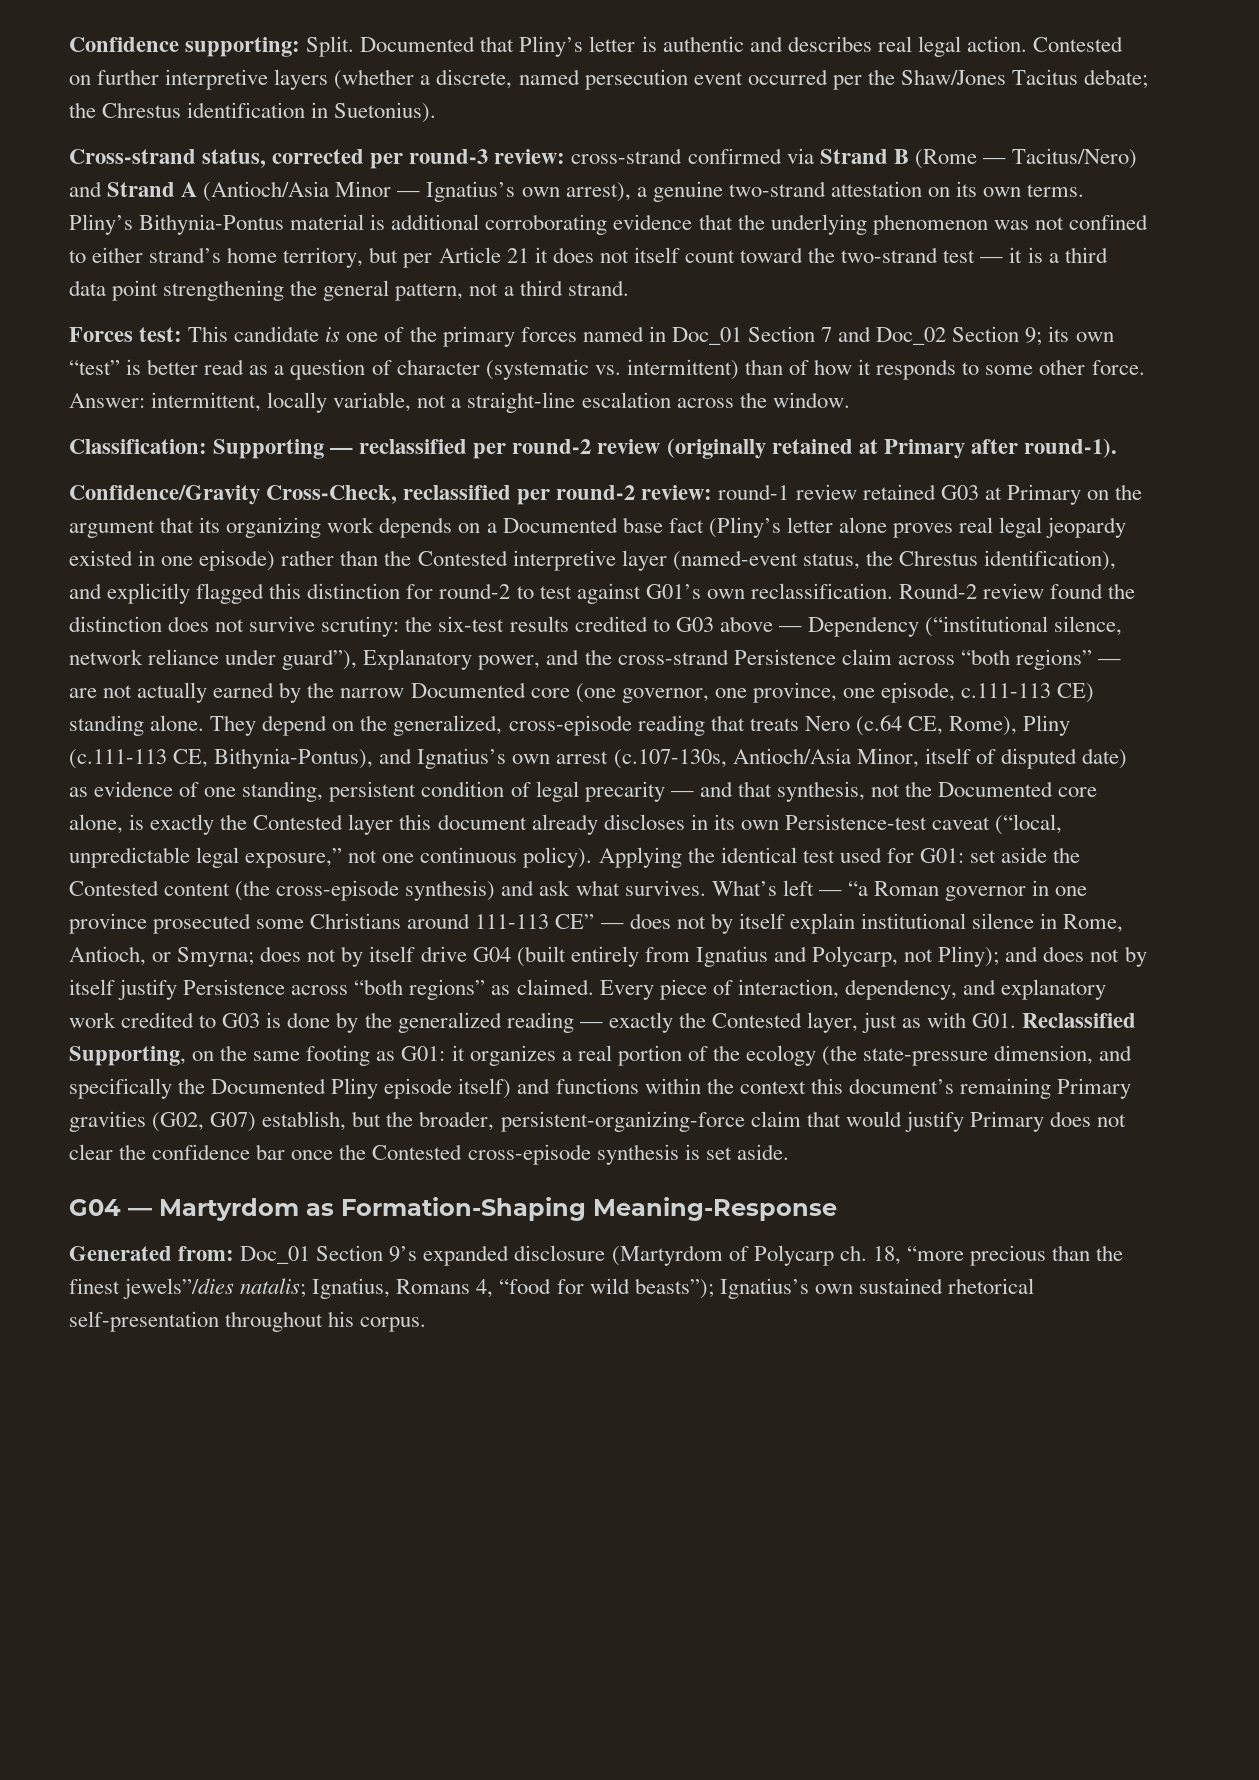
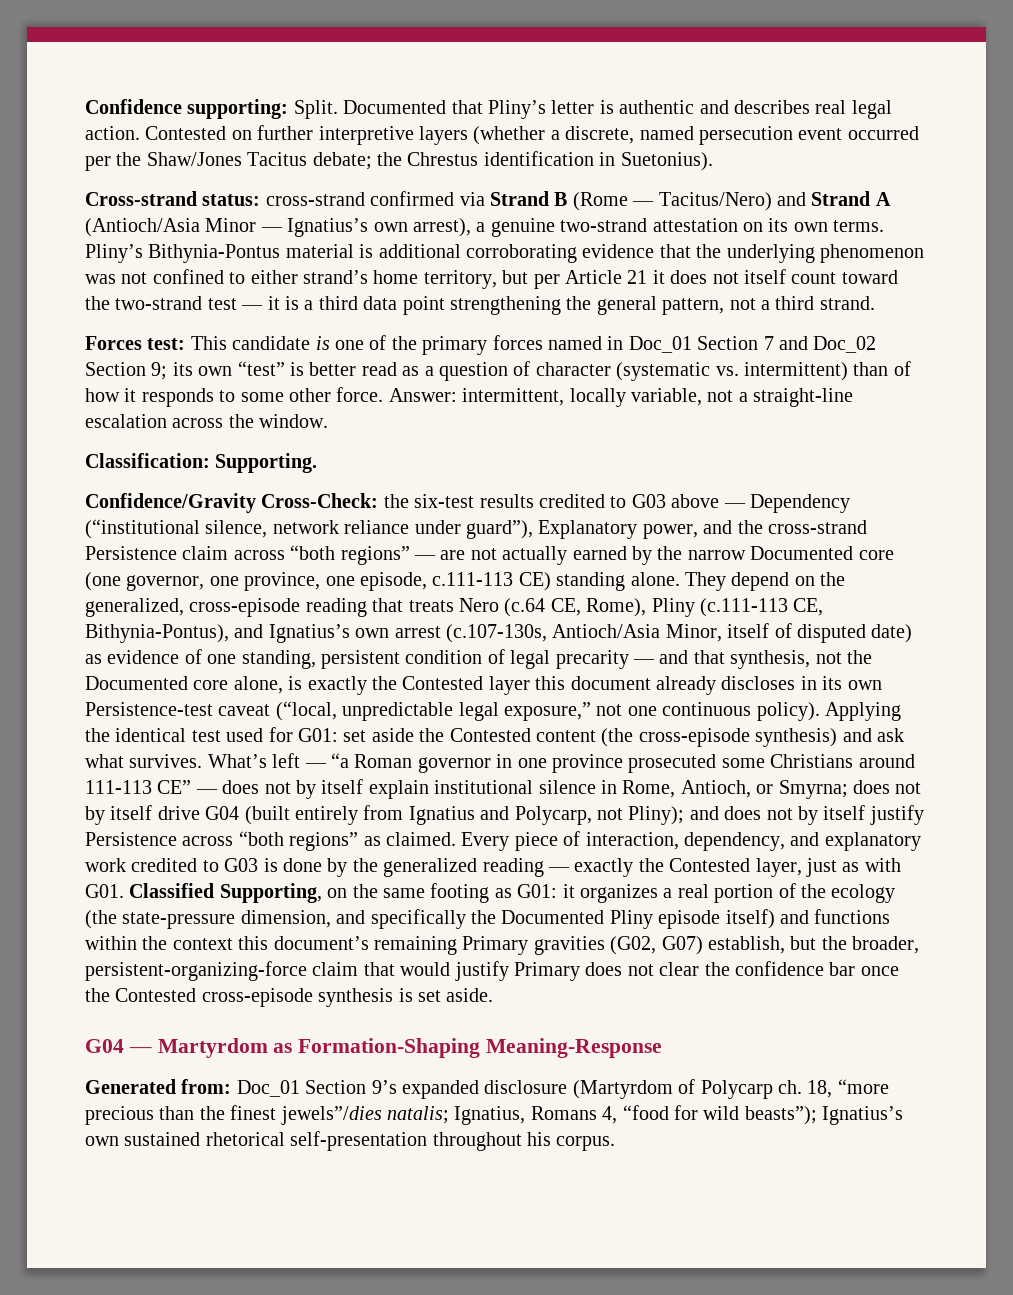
[202,149,566,169] status, corrected per round-3 review: -> [202,194,261,206] status:
[213,438,1117,459] [69,484,1142,505] [69,517,1127,538] [69,550,1117,571] [69,583,1136,604] [69,616,400,637] Supporting — reclassified per round-2 review (originally retained at Primary after round-1). // Confidence/Gravity Cross-Check, reclassified per round-2 review: round-1 review retained G03 at Primary on the argument that its organizing work depends on a Documented base fact (Pliny’s letter alone proves real legal jeopardy existed in one episode) rather than the Contested interpretive layer (named-event status, the Chrestus identification), and explicitly flagged this distinction for round-2 to test against G01’s own reclassification. Round-2 review found the distinction does not survive scrutiny: -> [215,453,318,473] [85,493,379,513] Supporting. // Confidence/Gravity Cross-Check:
[1022,1013,1137,1028] Reclassified -> [129,883,215,898] Classified

